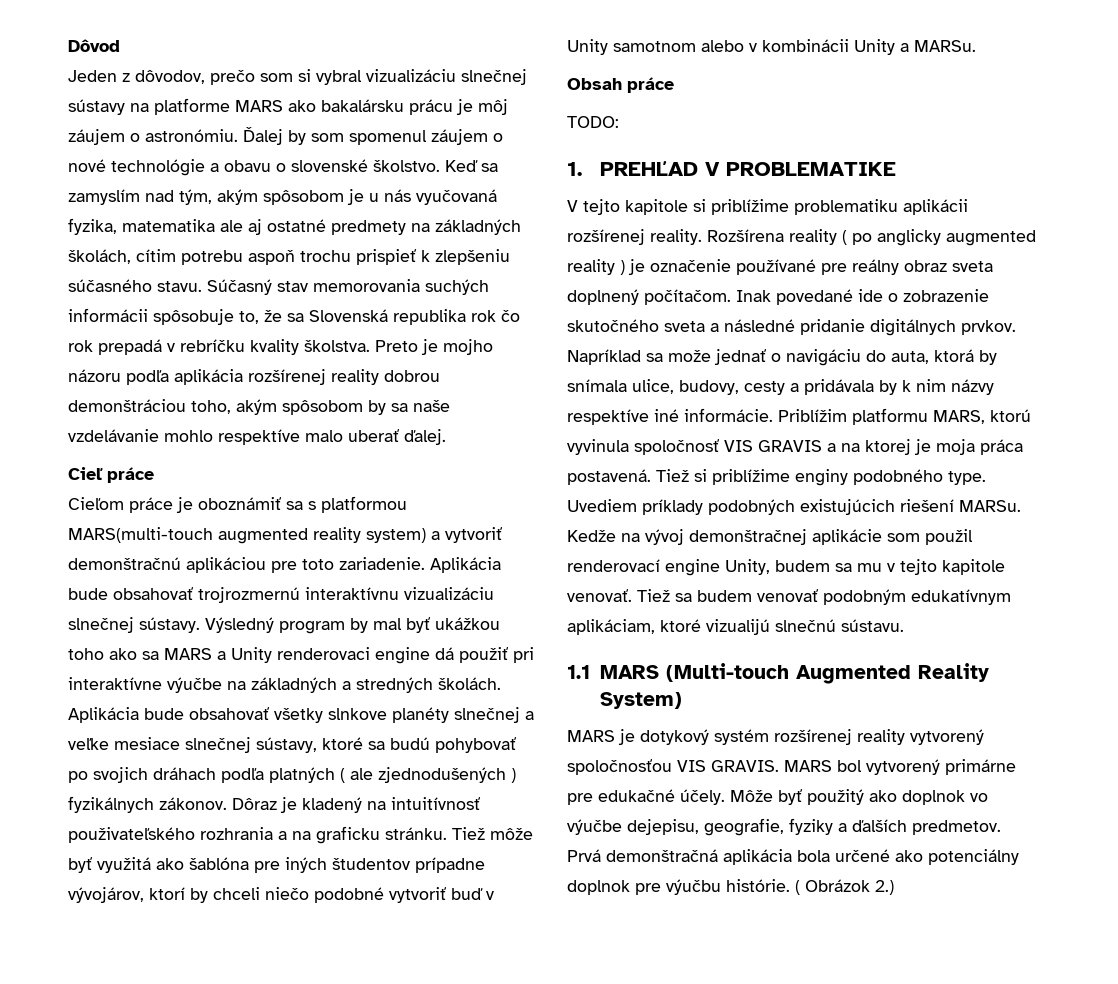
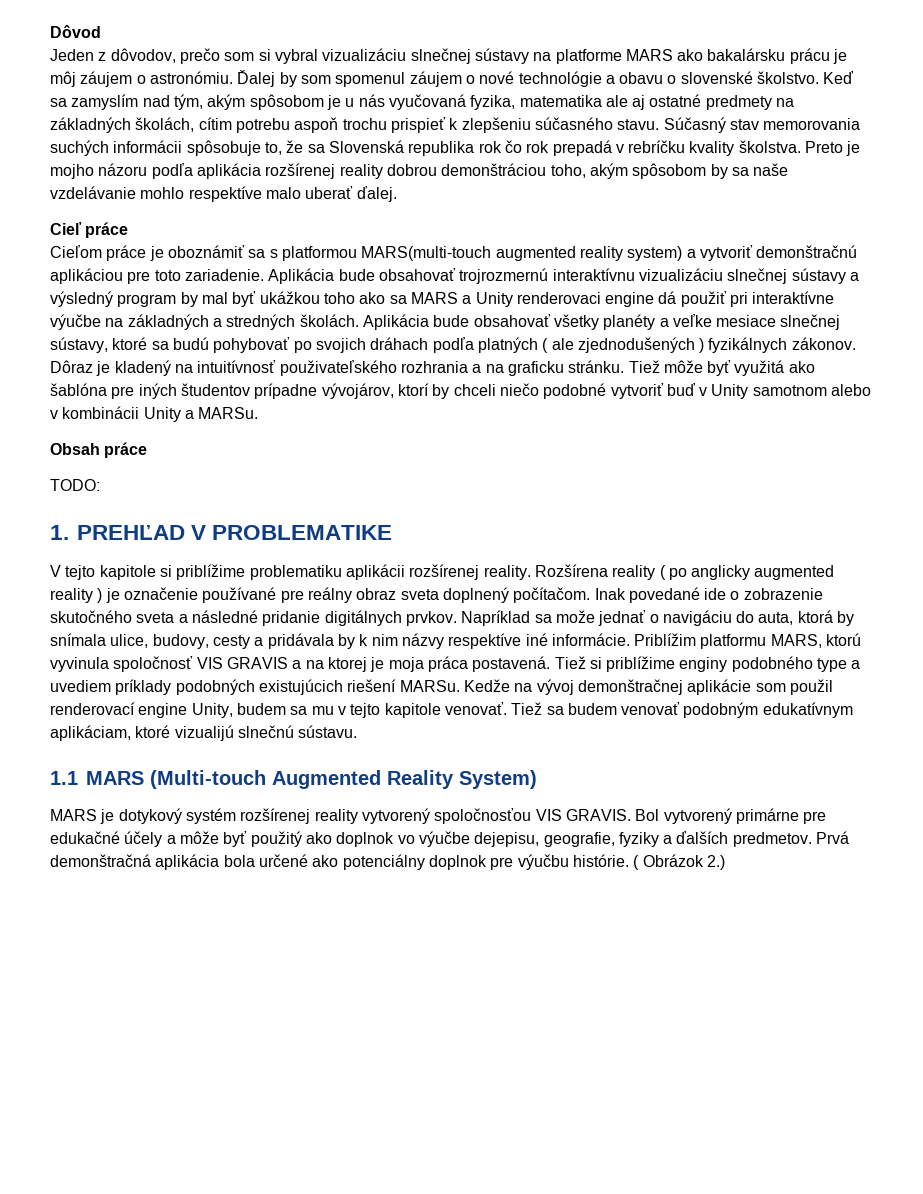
[139,617,274,633] sústavy. Výsledný -> [791,268,859,284] [50,291,113,307] sústavy a výsledný
[328,707,520,723] slnkove planéty slnečnej -> [603,314,656,330] planéty
[948,471,986,485] [567,499,637,512] type. Uvediem -> [817,658,861,672] [50,680,111,692] type a uvediem
[784,760,862,772] MARS bol -> [635,809,660,821] Bol
[680,789,773,805] účely. Môže -> [124,831,219,847] účely a môže

